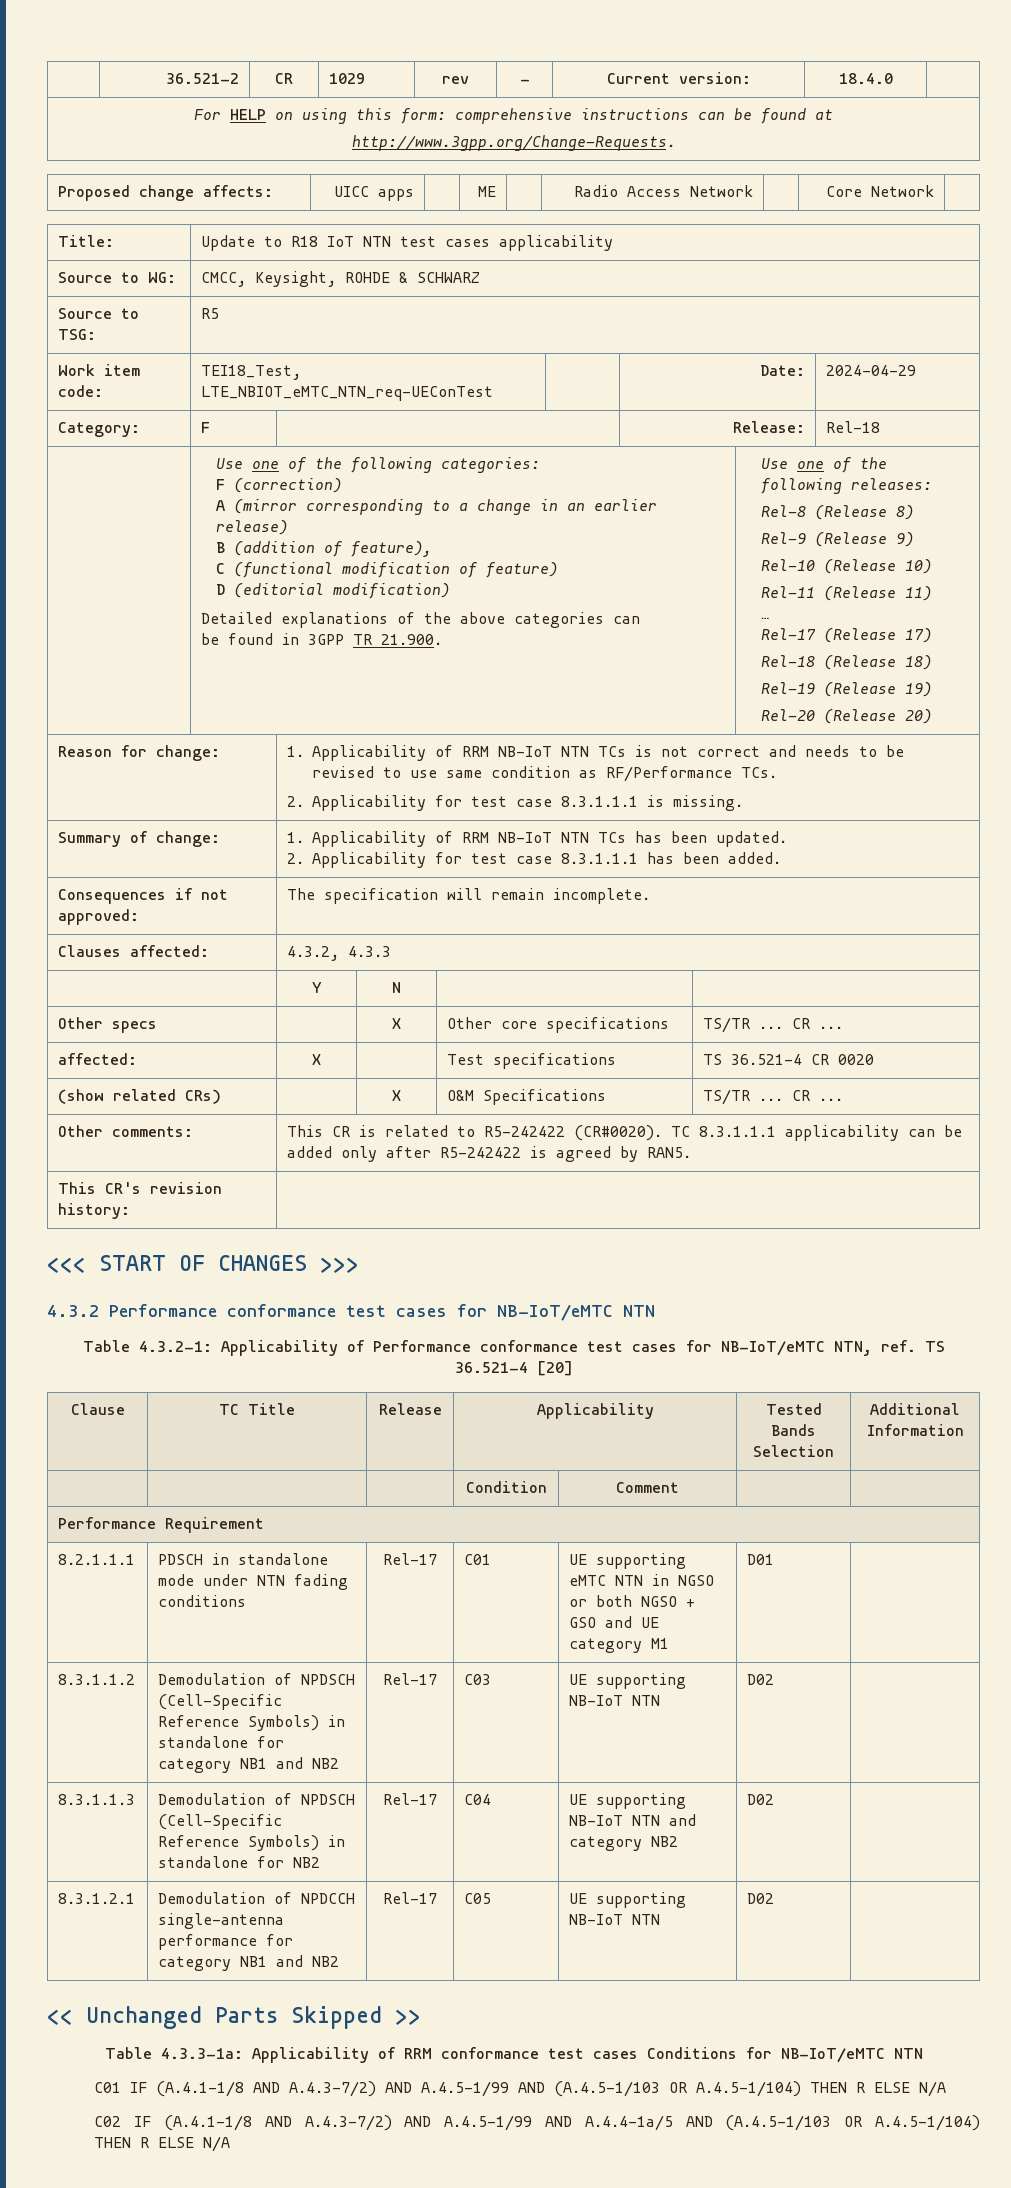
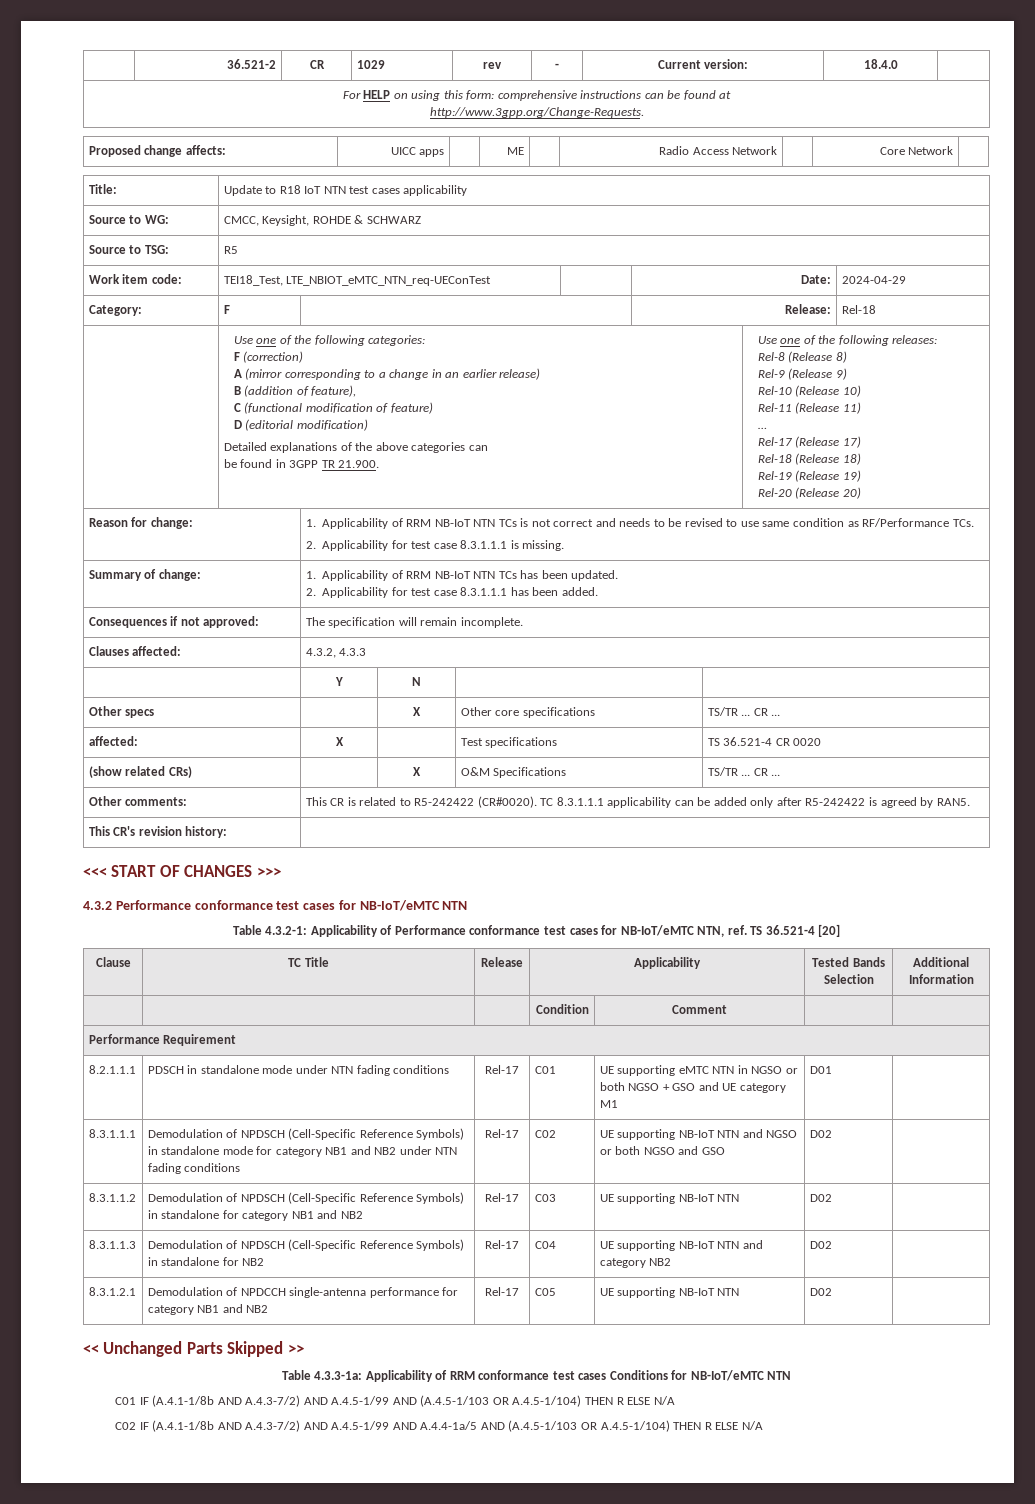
(775, 1559) none -> [88,1129,136,1138] [147,1128,465,1140] [147,1146,458,1157] [147,1163,241,1174] [485,1129,519,1138] [534,1130,556,1138] [599,1129,798,1140] [599,1146,725,1155] [809,1130,832,1138] // 8.3.1.1.1 | Demodulation of NPDSCH (Cell-Specific Reference Symbols) in standalone mode for category NB1 and NB2 under NTN fading conditions | Rel-17 | C02 | UE supporting NB-IoT NTN and NGSO or both NGSO and GSO | D02 |
[156,2081,245,2097] (A.4.1-1/8 -> [152,1395,215,1407] (A.4.1-1/8b
[163,2115,252,2131] (A.4.1-1/8 -> [152,1420,215,1432] (A.4.1-1/8b

